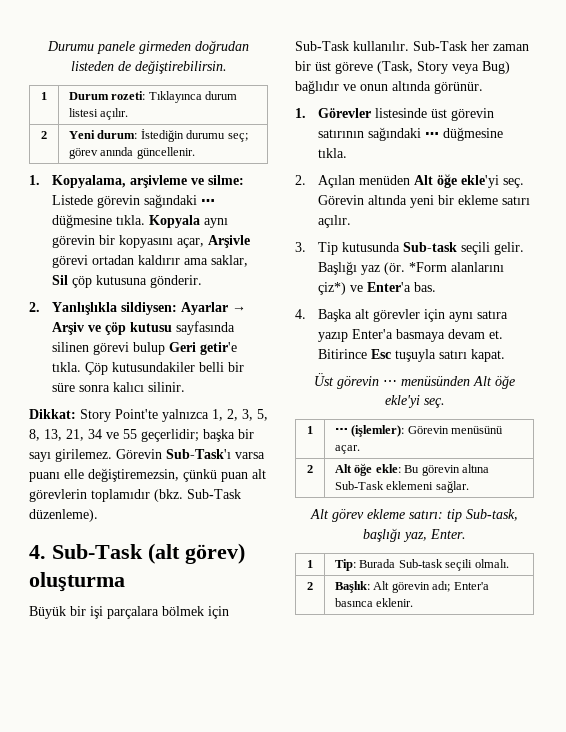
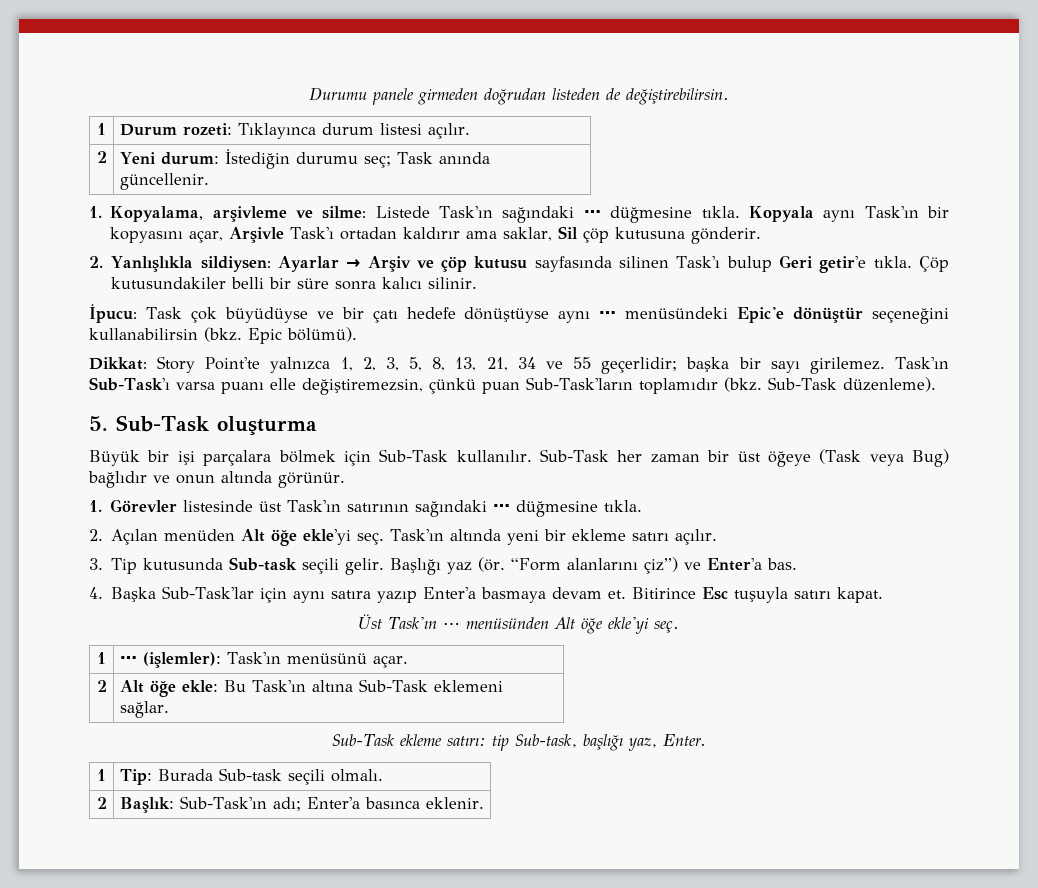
[69,148,99,159] görev -> [396,152,433,164] Task
[97,195,141,208] görevin -> [439,206,494,218] Task'ın
[52,235,96,248] görevin -> [864,206,919,218] Task'ın
[52,255,89,268] görevi -> [290,227,335,239] Task'ı
[93,342,130,355] görevi -> [676,256,721,268] Task'ı
(186, 387) none -> [89,304,949,324] [89,327,357,344] // İpucu: Task çok büyüdüyse ve bir çatı hedefe dönüştüyse aynı ⋯ menüsündeki Epic'e dönüştür seçeneğini kullanabilirsin (bkz. Epic bölümü).
[116,449,162,459] Görevin -> [895,357,950,369] Task'ın
[252,469,266,479] [29,489,87,502] alt görevlerin -> [525,377,633,390] Sub-Task'ların
[29,543,245,564] 4. Sub-Task (alt görev) -> [89,415,210,432] 5. Sub-Task
[335,61,448,74] göreve (Task, Story -> [767,449,862,467] öğeye (Task
[451,108,495,121] görevin -> [287,500,342,512] Task'ın
[318,195,365,205] Görevin -> [390,529,445,541] Task'ın
[409,262,505,272] [318,282,347,295] *Form alanlarını çiz*) -> [511,557,679,574] “Form alanlarını çiz”)
[355,309,421,322] alt görevler -> [162,586,255,599] Sub-Task'lar
[337,376,379,389] görevin -> [388,617,438,629] Task'ın
[407,426,449,434] Görevin -> [226,652,281,664] Task'ın
[421,465,460,476] görevin -> [251,680,306,692] Task'ın
[310,509,364,522] Alt görev -> [331,734,395,746] Sub-Task
[373,581,430,593] Alt görevin -> [179,796,267,809] Sub-Task'ın

